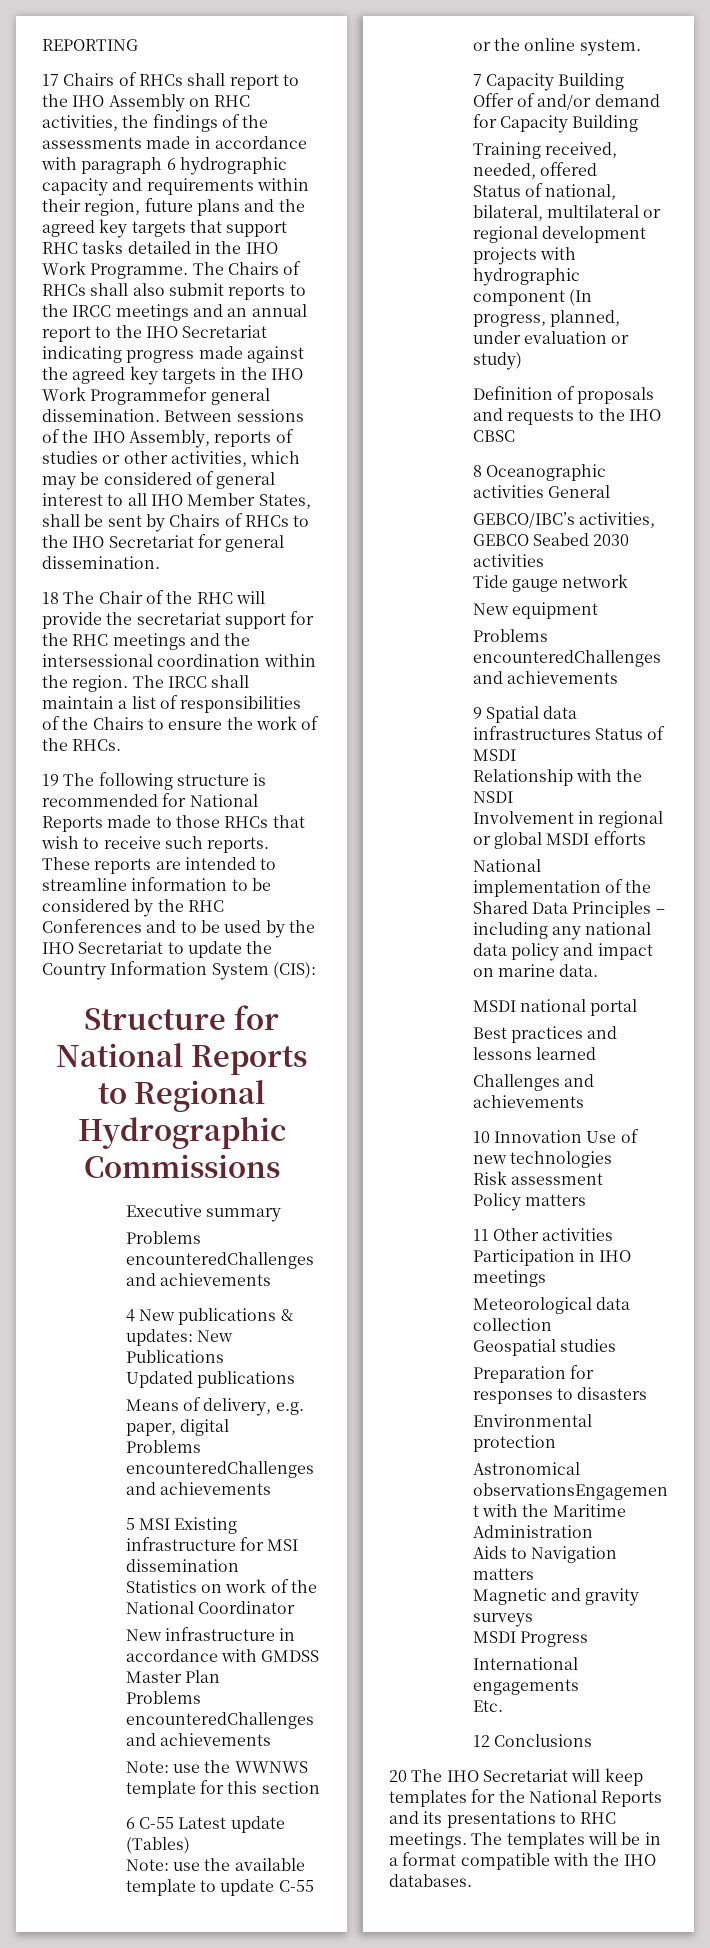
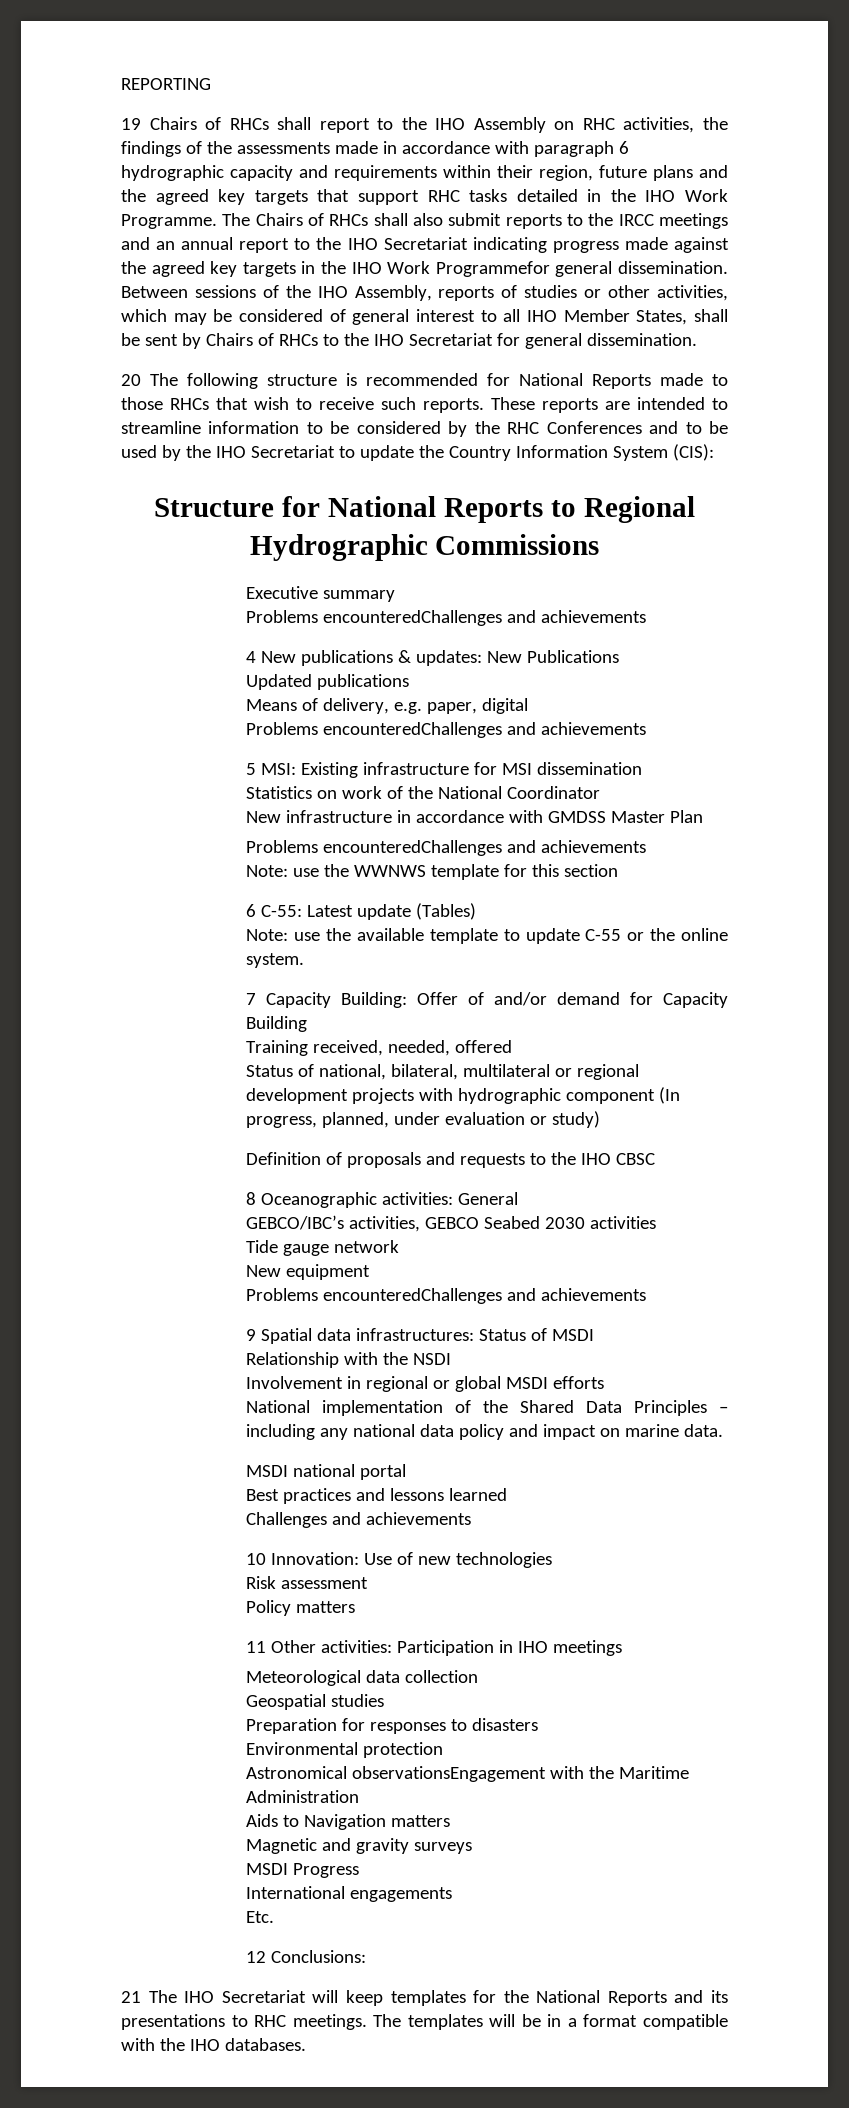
[42,74,59,86] 17 -> [121,118,141,130] 19
[42,590,265,604] [42,611,315,629] [42,633,251,650] [42,654,316,667] [42,675,250,692] [42,695,302,713] [42,716,320,730] [42,738,122,751] [42,774,59,786] 18 The Chair of the RHC will provide the secretariat support for the RHC meetings and the intersessional coordination within the region. The IRCC shall maintain a list of responsibilities of the Chairs to ensure the work of the RHCs. // 19 -> [121,374,141,386] 20
[139,1518,171,1530] MSI -> [261,763,297,775] MSI:
[139,1817,175,1829] C-55 -> [261,905,303,917] C-55:
[558,73,625,90] Building -> [341,992,408,1008] Building:
[472,485,544,498] activities -> [382,1192,454,1205] activities:
[472,726,591,740] infrastructures -> [356,1328,475,1341] infrastructures:
[494,1130,583,1143] Innovation -> [271,1552,360,1565] Innovation:
[542,1228,614,1241] activities -> [321,1640,393,1653] activities:
[494,1734,593,1747] [389,1770,407,1782] Conclusions // 20 -> [271,1950,367,1963] [121,1991,141,2003] Conclusions: // 21

